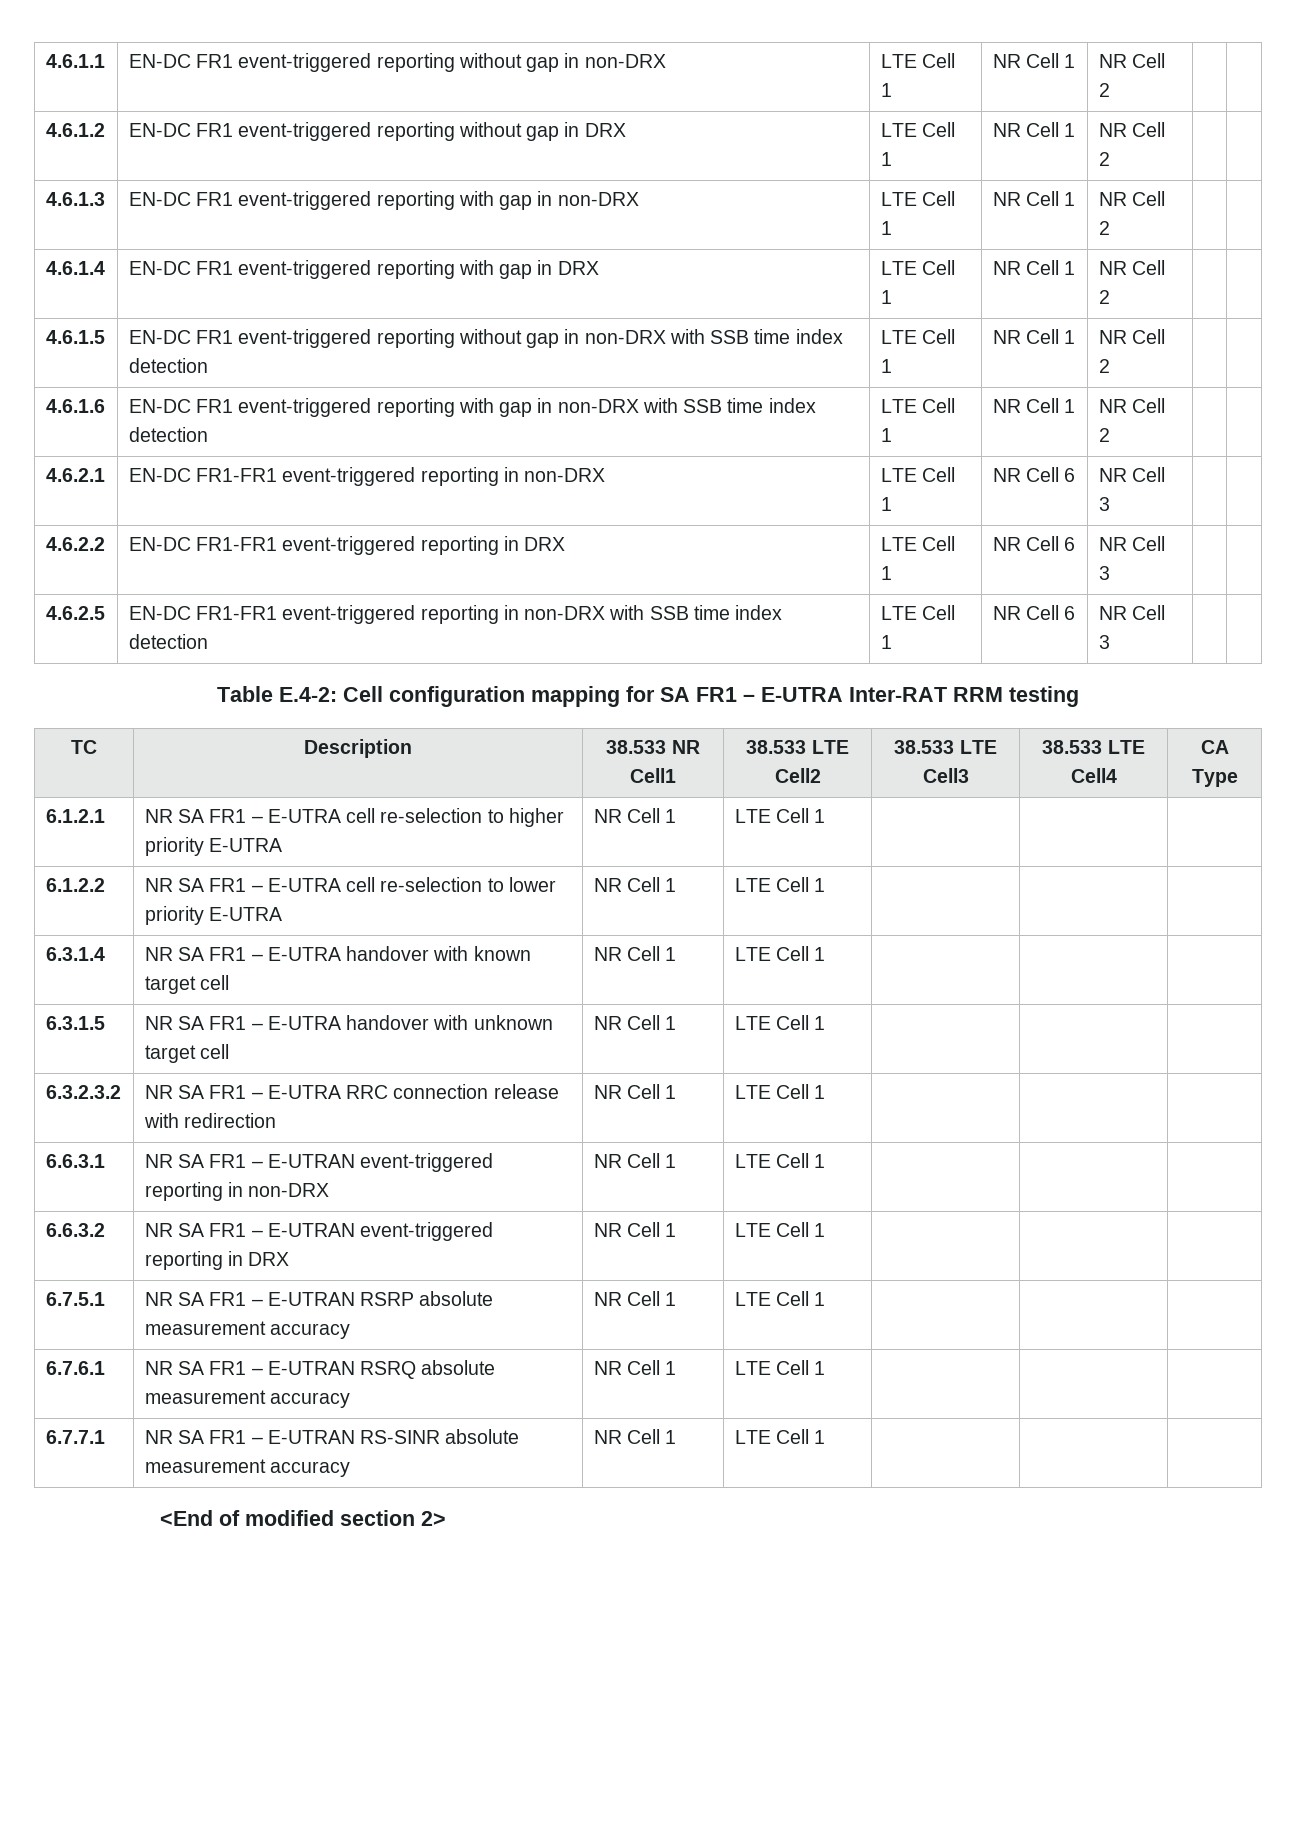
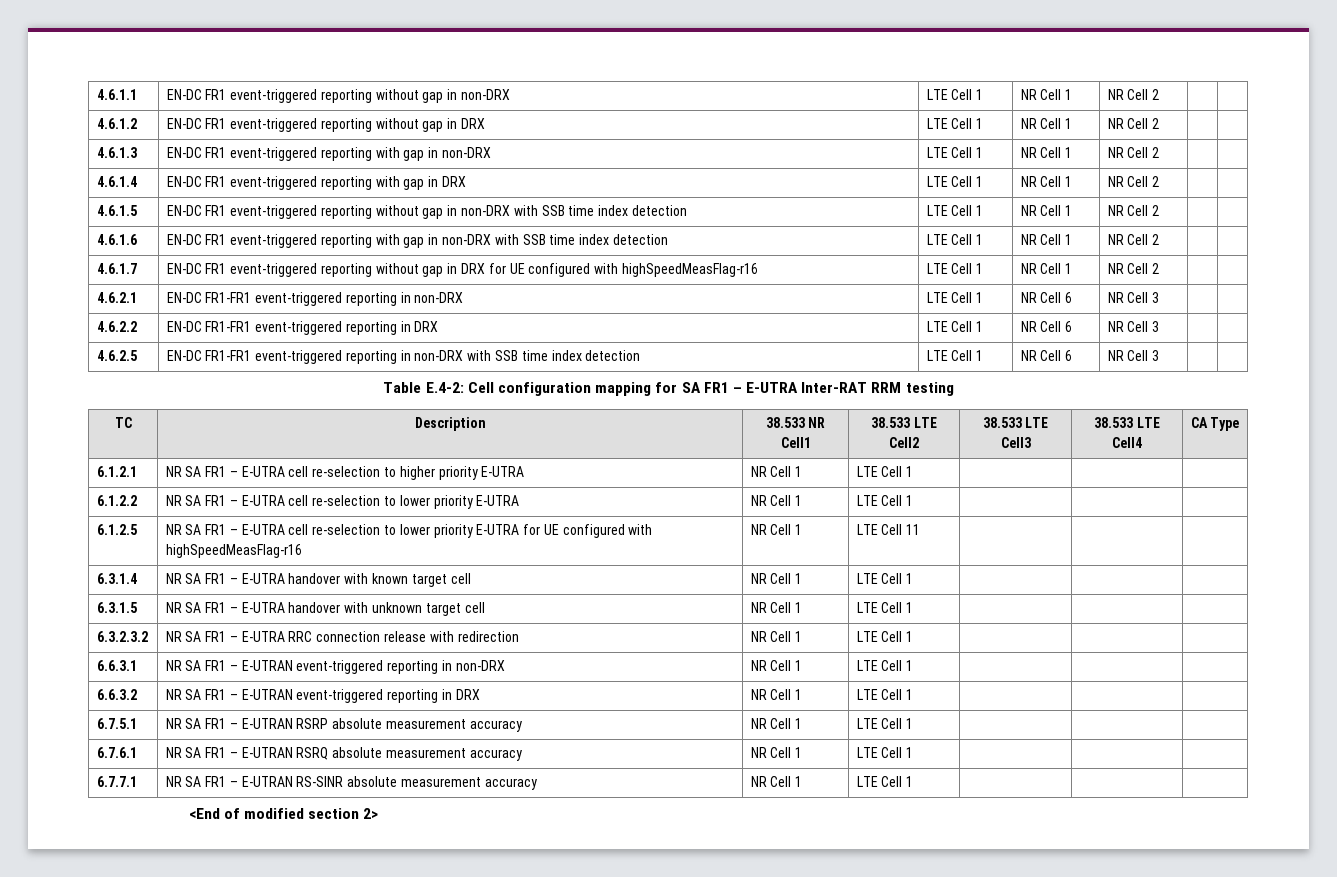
(1110, 435) none -> [96,263,137,274] [166,263,758,277] [926,263,984,274] [1020,263,1073,274] [1107,263,1160,274] // 4.6.1.7 | EN-DC FR1 event-triggered reporting without gap in DRX for UE configured with highSpeedMeasFlag-r16 | LTE Cell 1 | NR Cell 1 | NR Cell 2 | |
(826, 885) none -> [96,524,137,535] [165,524,653,538] [165,544,302,558] [750,524,803,535] [856,524,921,535] // 6.1.2.5 | NR SA FR1 – E-UTRA cell re-selection to lower priority E-UTRA for UE configured with highSpeedMeasFlag-r16 | NR Cell 1 | LTE Cell 11 | | |

